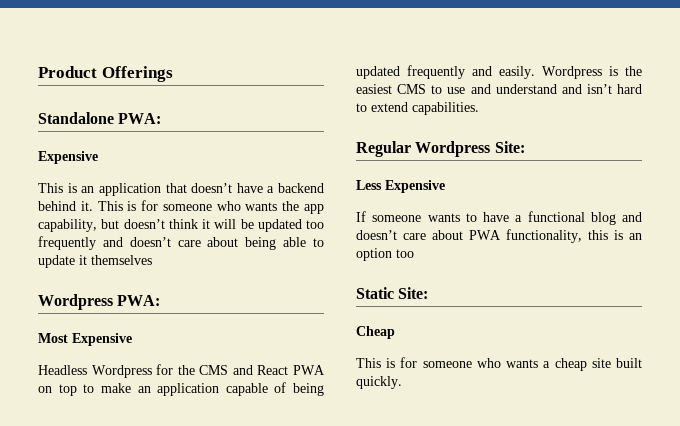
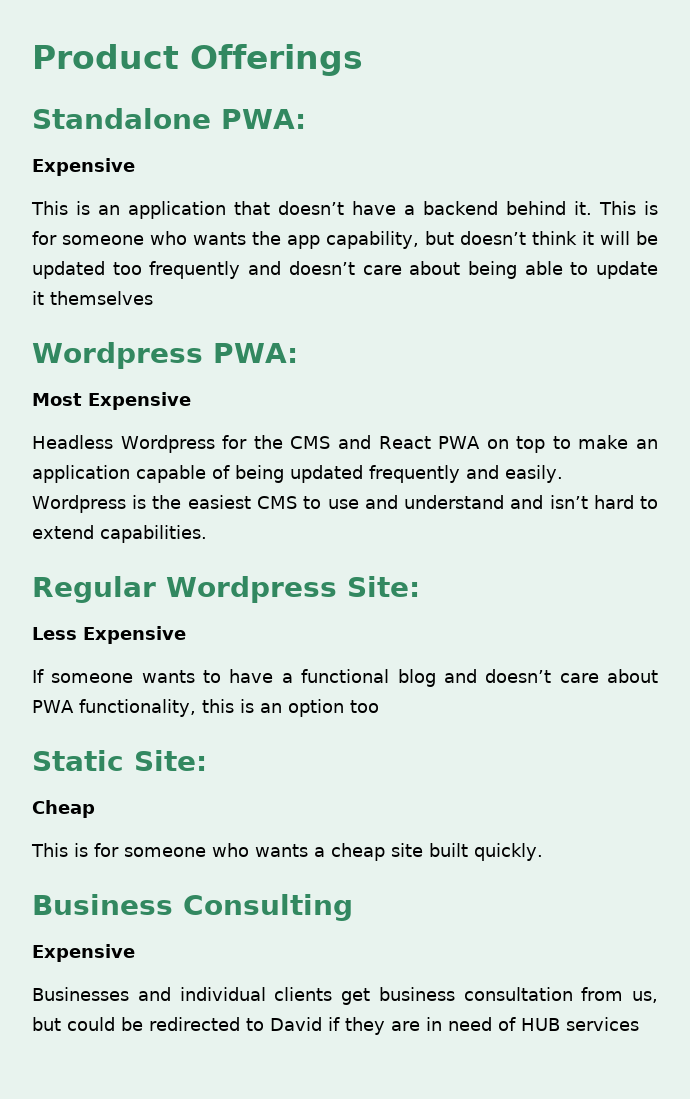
(402, 382) none -> [32,894,353,921] [32,944,135,962] [32,987,658,1005] [32,1017,639,1035] // Business Consulting // Expensive // Businesses and individual clients get business consultation from us, but could be redirected to David if they are in need of HUB services

